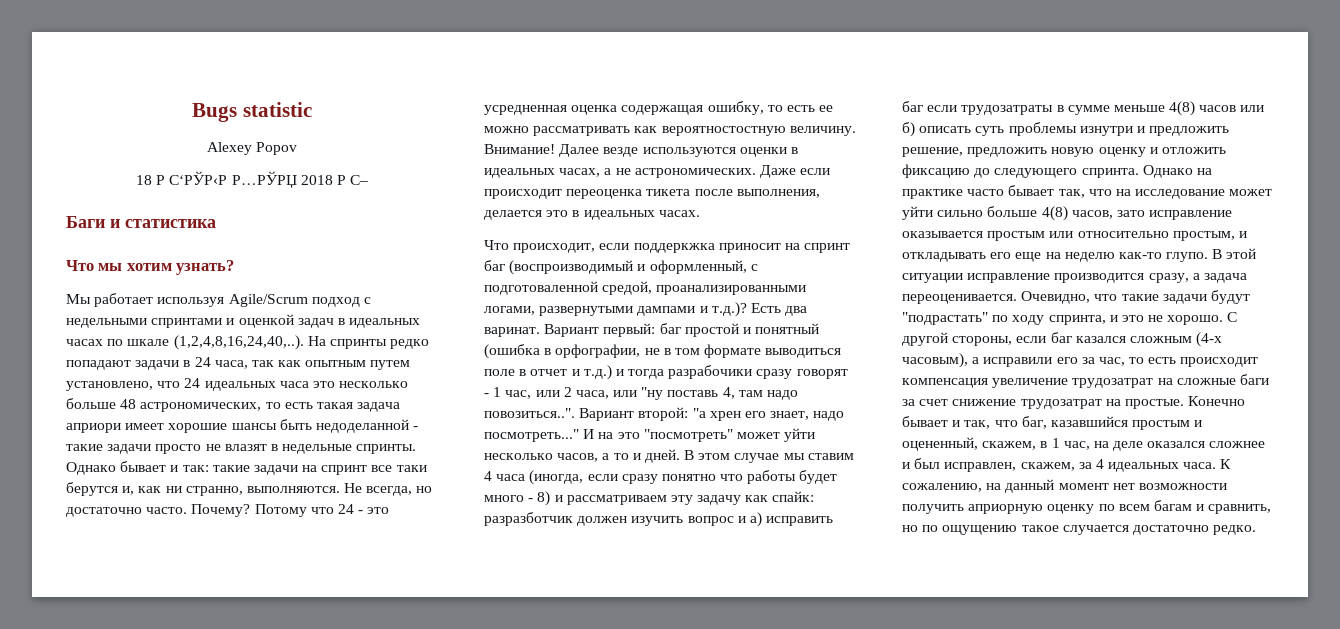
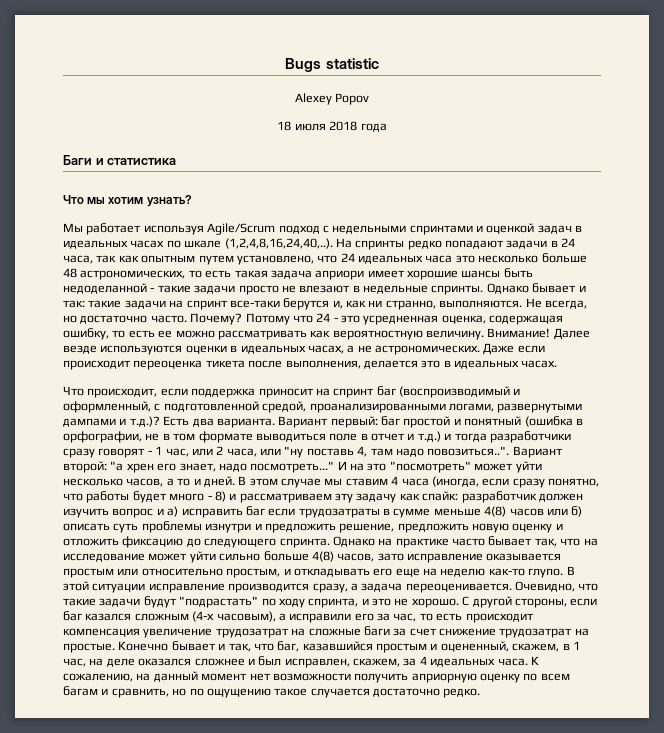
[156,171,369,188] Р С‘РЎР‹Р Р…РЎРЏ 2018 Р С– -> [294,121,387,132] июля 2018 года
[224,444,267,451] влазят -> [299,285,351,293] влезают
[371,465,427,472] все таки -> [229,300,280,308] все-таки
[571,105,618,115] оценка -> [441,315,486,324] оценка,
[661,126,786,136] вероятностостную -> [332,330,423,340] вероятностную
[633,243,715,253] поддеркжка -> [191,388,256,398] поддержка
[484,281,598,295] подготоваленной -> [163,401,259,412] подготовленной
[484,327,540,337] варинат. -> [216,418,275,428] варианта.
[668,365,753,379] разрабочики -> [489,431,571,443] разработчики
[661,474,716,481] понятно -> [548,478,599,487] понятно,
[484,512,573,526] разразботчик -> [461,491,537,503] разработчик

